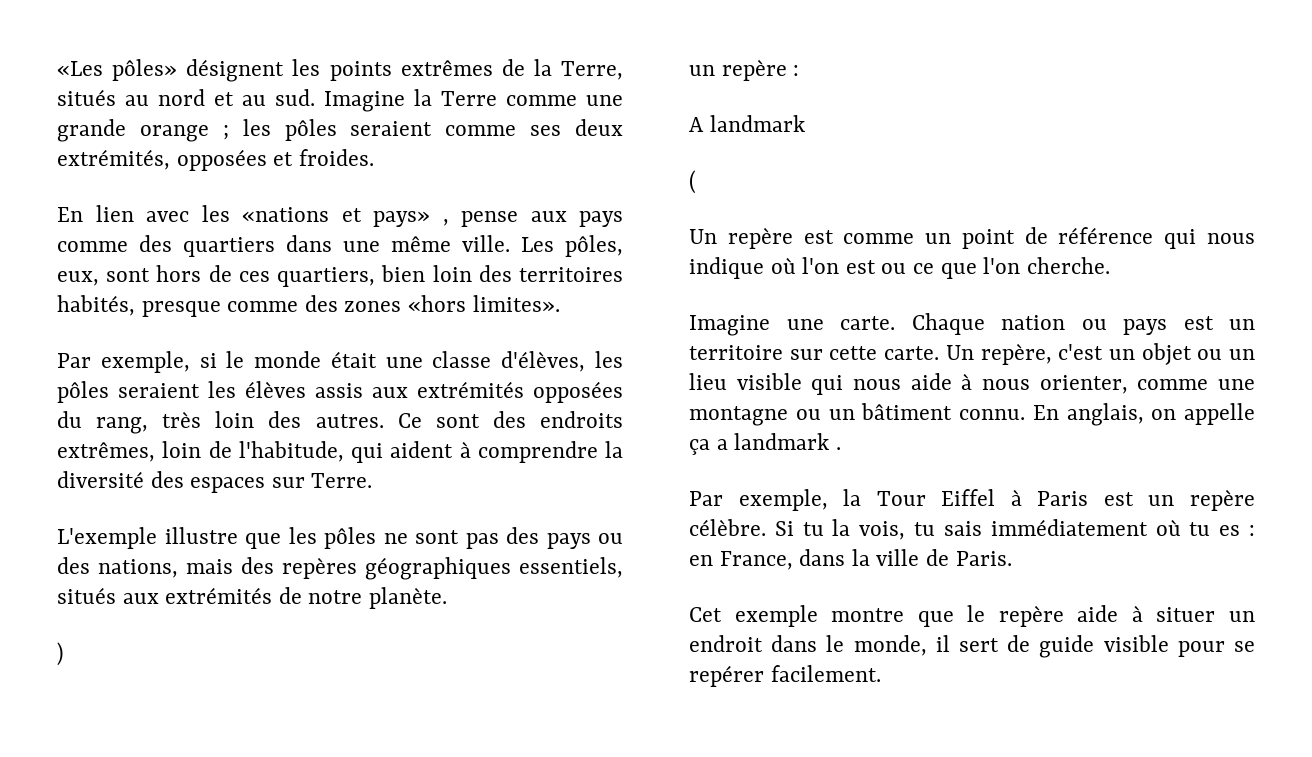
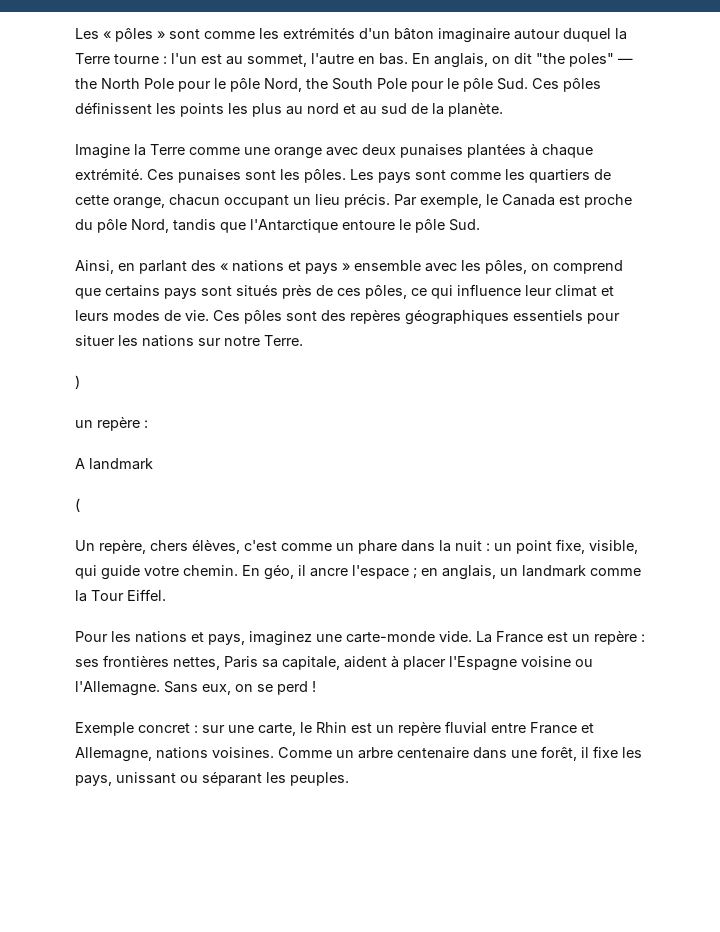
[57,59,623,82] [57,89,315,106] «Les pôles» désignent les points extrêmes de la Terre, situés au nord et au sud. -> [75,27,627,43] [75,53,633,68] [75,78,601,92] [75,102,503,117] Les « pôles » sont comme les extrémités d'un bâton imaginaire autour duquel la Terre tourne : l'un est au sommet, l'autre en bas. En anglais, on dit "the poles" — the North Pole pour le pôle Nord, the South Pole pour le pôle Sud. Ces pôles définissent les points les plus au nord et au sud de la planète. //
[57,119,623,142] [57,149,374,171] [57,205,623,227] [57,235,623,257] [57,265,623,287] [57,295,560,317] [57,351,623,373] [57,381,623,403] [57,411,623,434] [57,441,623,463] [57,471,373,493] [57,527,623,549] [57,557,623,580] [57,587,448,609] grande orange ; les pôles seraient comme ses deux extrémités, opposées et froides. // En lien avec les «nations et pays» , pense aux pays comme des quartiers dans une même ville. Les pôles, eux, sont hors de ces quartiers, bien loin des territoires habités, presque comme des zones «hors limites». // Par exemple, si le monde était une classe d'élèves, les pôles seraient les élèves assis aux extrémités opposées du rang, très loin des autres. Ce sont des endroits extrêmes, loin de l'habitude, qui aident à comprendre la diversité des espaces sur Terre. // L'exemple illustre que les pôles ne sont pas des pays ou des nations, mais des repères géographiques essentiels, situés aux extrémités de notre planète. -> [274,143,593,159] [75,168,611,183] [75,193,632,209] [75,219,480,233] [75,260,623,274] [75,284,614,299] [75,309,620,325] [75,335,303,347] orange avec deux punaises plantées à chaque extrémité. Ces punaises sont les pôles. Les pays sont comme les quartiers de cette orange, chacun occupant un lieu précis. Par exemple, le Canada est proche du pôle Nord, tandis que l'Antarctique entoure le pôle Sud. // Ainsi, en parlant des « nations et pays » ensemble avec les pôles, on comprend que certains pays sont situés près de ces pôles, ce qui influence leur climat et leurs modes de vie. Ces pôles sont des repères géographiques essentiels pour situer les nations sur notre Terre.
[727,227,1255,249] [689,257,1110,279] [689,313,1255,336] [689,343,1255,365] [689,373,1255,395] [689,403,1255,426] [689,433,841,455] [689,489,1255,511] [689,519,1255,540] [689,549,1012,570] [689,605,1255,627] [689,635,1255,658] [689,665,881,687] repère est comme un point de référence qui nous indique où l'on est ou ce que l'on cherche. // Imagine une carte. Chaque nation ou pays est un territoire sur cette carte. Un repère, c'est un objet ou un lieu visible qui nous aide à nous orienter, comme une montagne ou un bâtiment connu. En anglais, on appelle ça a landmark . // Par exemple, la Tour Eiffel à Paris est un repère célèbre. Si tu la vois, tu sais immédiatement où tu es : en France, dans la ville de Paris. // Cet exemple montre que le repère aide à situer un endroit dans le monde, il sert de guide visible pour se repérer facilement. -> [99,539,638,554] [75,564,641,580] [75,589,166,602] [75,630,645,646] [75,655,593,671] [75,681,316,696] [75,721,594,736] [75,746,642,762] [75,771,349,786] repère, chers élèves, c'est comme un phare dans la nuit : un point fixe, visible, qui guide votre chemin. En géo, il ancre l'espace ; en anglais, un landmark comme la Tour Eiffel. // Pour les nations et pays, imaginez une carte-monde vide. La France est un repère : ses frontières nettes, Paris sa capitale, aident à placer l'Espagne voisine ou l'Allemagne. Sans eux, on se perd ! // Exemple concret : sur une carte, le Rhin est un repère fluvial entre France et Allemagne, nations voisines. Comme un arbre centenaire dans une forêt, il fixe les pays, unissant ou séparant les peuples.

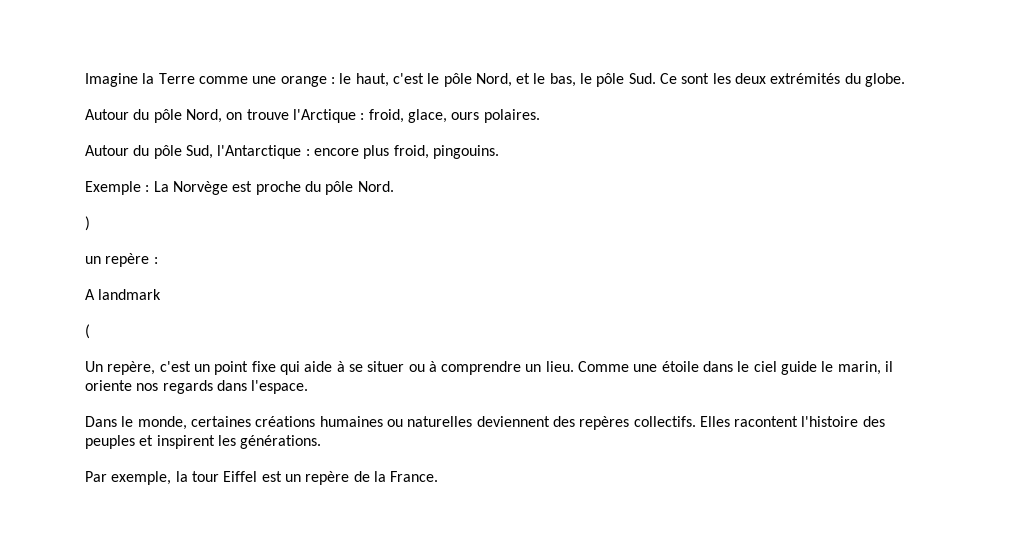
[75,27,627,43] [75,53,633,68] [75,78,601,92] [75,102,503,117] Les « pôles » sont comme les extrémités d'un bâton imaginaire autour duquel la Terre tourne : l'un est au sommet, l'autre en bas. En anglais, on dit "the poles" — the North Pole pour le pôle Nord, the South Pole pour le pôle Sud. Ces pôles définissent les points les plus au nord et au sud de la planète. // -> (85, 80) none
[326,143,593,158] [75,168,611,183] [75,193,632,209] [75,219,480,233] [75,260,623,274] [75,284,614,299] [75,309,620,325] [75,335,303,347] avec deux punaises plantées à chaque extrémité. Ces punaises sont les pôles. Les pays sont comme les quartiers de cette orange, chacun occupant un lieu précis. Par exemple, le Canada est proche du pôle Nord, tandis que l'Antarctique entoure le pôle Sud. // Ainsi, en parlant des « nations et pays » ensemble avec les pôles, on comprend que certains pays sont situés près de ces pôles, ce qui influence leur climat et leurs modes de vie. Ces pôles sont des repères géographiques essentiels pour situer les nations sur notre Terre. -> [330,73,906,87] [85,109,540,123] [85,145,499,159] [85,181,394,195] : le haut, c'est le pôle Nord, et le bas, le pôle Sud. Ce sont les deux extrémités du globe. // Autour du pôle Nord, on trouve l'Arctique : froid, glace, ours polaires. // Autour du pôle Sud, l'Antarctique : encore plus froid, pingouins. // Exemple : La Norvège est proche du pôle Nord.
[150,539,638,554] [75,564,641,580] [75,589,166,602] [75,630,645,646] [75,655,593,671] [75,681,316,696] [75,721,594,736] [75,746,642,762] [75,771,349,786] chers élèves, c'est comme un phare dans la nuit : un point fixe, visible, qui guide votre chemin. En géo, il ancre l'espace ; en anglais, un landmark comme la Tour Eiffel. // Pour les nations et pays, imaginez une carte-monde vide. La France est un repère : ses frontières nettes, Paris sa capitale, aident à placer l'Espagne voisine ou l'Allemagne. Sans eux, on se perd ! // Exemple concret : sur une carte, le Rhin est un repère fluvial entre France et Allemagne, nations voisines. Comme un arbre centenaire dans une forêt, il fixe les pays, unissant ou séparant les peuples. -> [159,361,894,375] [85,380,309,394] [85,416,885,430] [85,435,322,449] [85,471,439,485] c'est un point fixe qui aide à se situer ou à comprendre un lieu. Comme une étoile dans le ciel guide le marin, il oriente nos regards dans l'espace. // Dans le monde, certaines créations humaines ou naturelles deviennent des repères collectifs. Elles racontent l'histoire des peuples et inspirent les générations. // Par exemple, la tour Eiffel est un repère de la France.

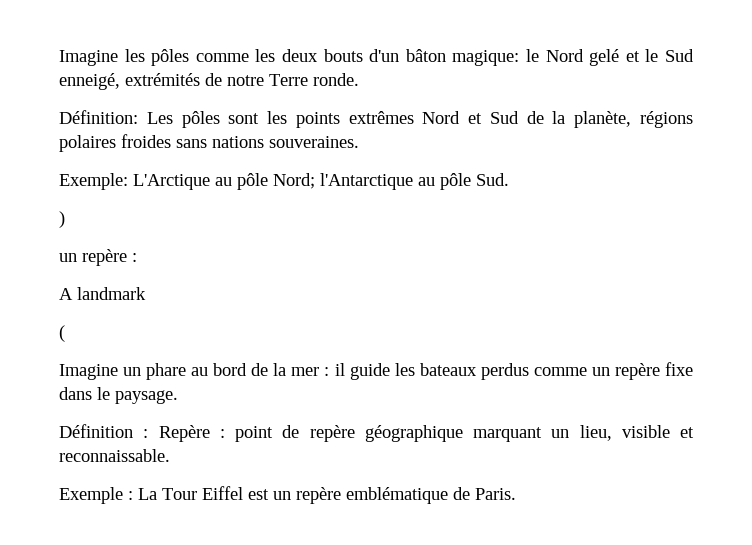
[85,73,906,87] [85,109,540,123] [85,145,499,159] [85,181,394,195] Imagine la Terre comme une orange : le haut, c'est le pôle Nord, et le bas, le pôle Sud. Ce sont les deux extrémités du globe. // Autour du pôle Nord, on trouve l'Arctique : froid, glace, ours polaires. // Autour du pôle Sud, l'Antarctique : encore plus froid, pingouins. // Exemple : La Norvège est proche du pôle Nord. -> [59,49,695,66] [59,73,359,90] [59,110,693,128] [59,134,359,152] [59,173,509,190] Imagine les pôles comme les deux bouts d'un bâton magique: le Nord gelé et le Sud enneigé, extrémités de notre Terre ronde. // Définition: Les pôles sont les points extrêmes Nord et Sud de la planète, régions polaires froides sans nations souveraines. // Exemple: L'Arctique au pôle Nord; l'Antarctique au pôle Sud.
[85,361,894,375] [85,380,309,394] [85,416,885,430] [85,435,322,449] [85,471,219,485] Un repère, c'est un point fixe qui aide à se situer ou à comprendre un lieu. Comme une étoile dans le ciel guide le marin, il oriente nos regards dans l'espace. // Dans le monde, certaines créations humaines ou naturelles deviennent des repères collectifs. Elles racontent l'histoire des peuples et inspirent les générations. // Par exemple, la tour -> [59,362,693,380] [59,387,178,404] [59,424,694,442] [59,449,170,462] [59,487,197,504] Imagine un phare au bord de la mer : il guide les bateaux perdus comme un repère fixe dans le paysage. // Définition : Repère : point de repère géographique marquant un lieu, visible et reconnaissable. // Exemple : La Tour
[353,471,439,482] de la France. -> [346,487,516,504] emblématique de Paris.

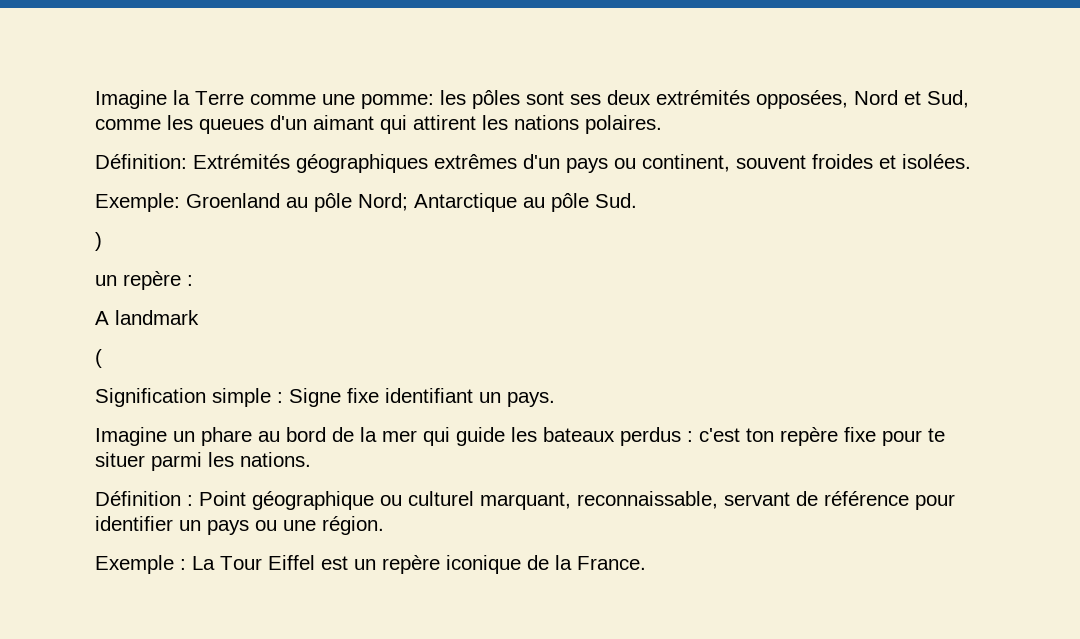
[59,49,695,66] [59,73,359,90] [59,110,693,128] [59,134,359,152] Imagine les pôles comme les deux bouts d'un bâton magique: le Nord gelé et le Sud enneigé, extrémités de notre Terre ronde. // Définition: Les pôles sont les points extrêmes Nord et Sud de la planète, régions polaires froides sans nations souveraines. -> [95,90,969,109] [95,115,662,134] [95,154,971,173] Imagine la Terre comme une pomme: les pôles sont ses deux extrémités opposées, Nord et Sud, comme les queues d'un aimant qui attirent les nations polaires. // Définition: Extrémités géographiques extrêmes d'un pays ou continent, souvent froides et isolées.
[133,174,210,190] L'Arctique -> [186,193,280,208] Groenland
[320,173,413,190] l'Antarctique -> [414,193,517,212] Antarctique
(65, 333) none -> [95,388,555,407] // Signification simple : Signe fixe identifiant un pays.
[324,363,345,376] : il -> [423,427,450,446] qui
[533,362,693,380] [59,387,178,404] [59,424,694,442] [59,449,170,462] comme un repère fixe dans le paysage. // Définition : Repère : point de repère géographique marquant un lieu, visible et reconnaissable. -> [687,427,945,446] [95,452,311,471] [95,491,955,510] [95,516,384,535] : c'est ton repère fixe pour te situer parmi les nations. // Définition : Point géographique ou culturel marquant, reconnaissable, servant de référence pour identifier un pays ou une région.
[346,487,516,504] emblématique de Paris. -> [446,555,646,574] iconique de la France.

